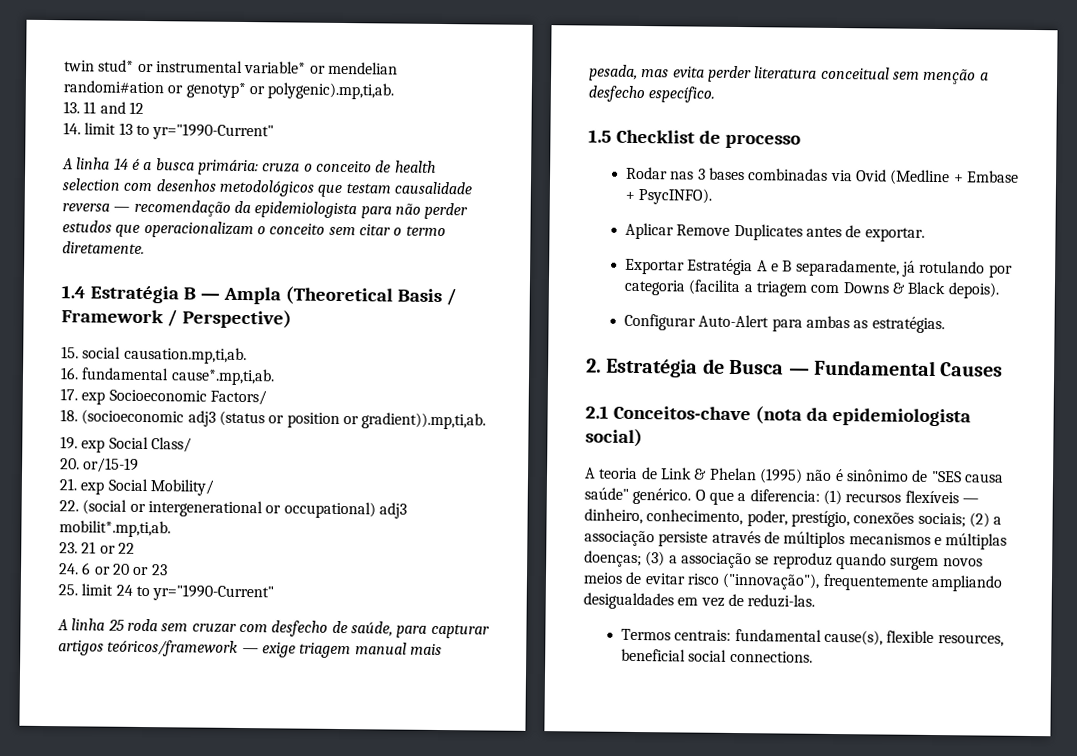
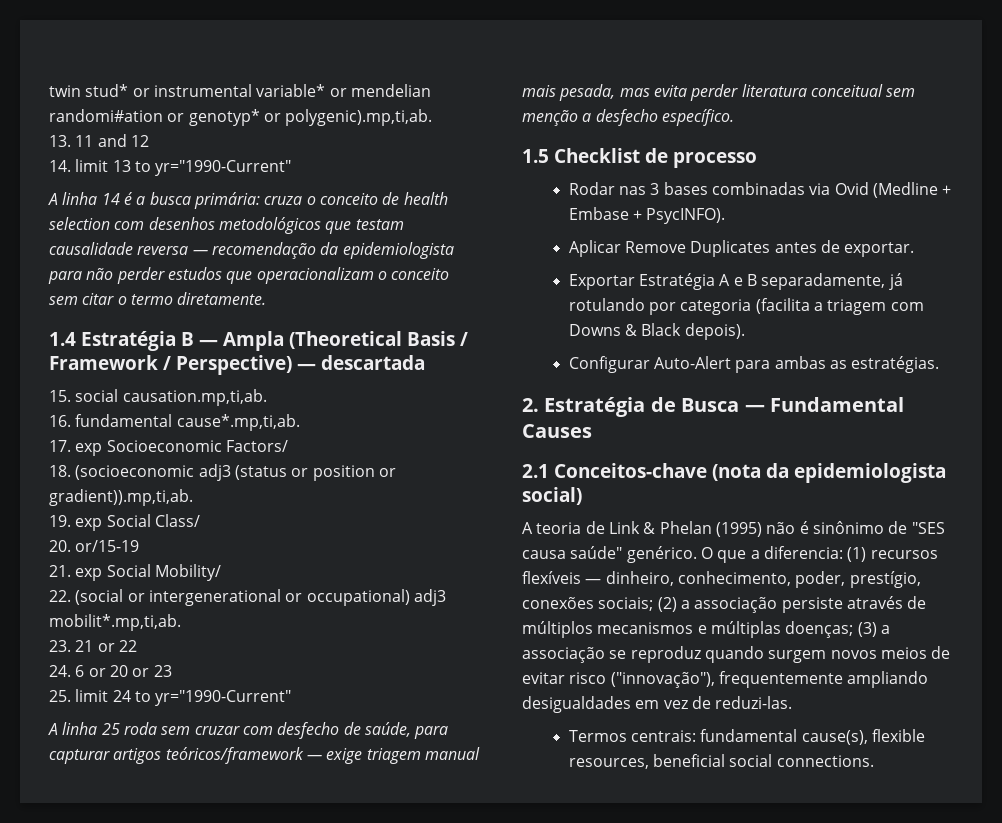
(292, 319) none -> [297,355,425,370] — descartada

